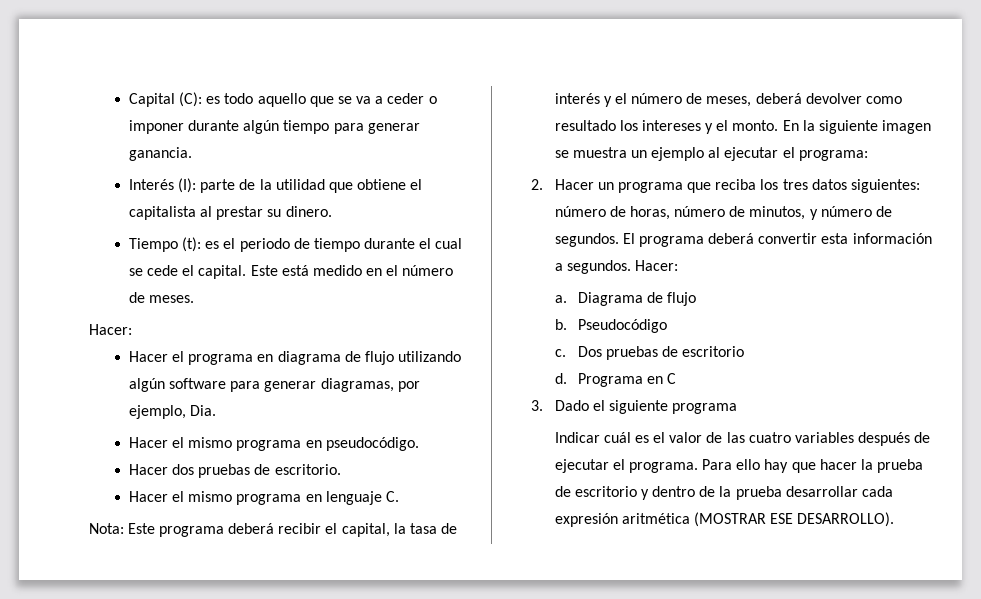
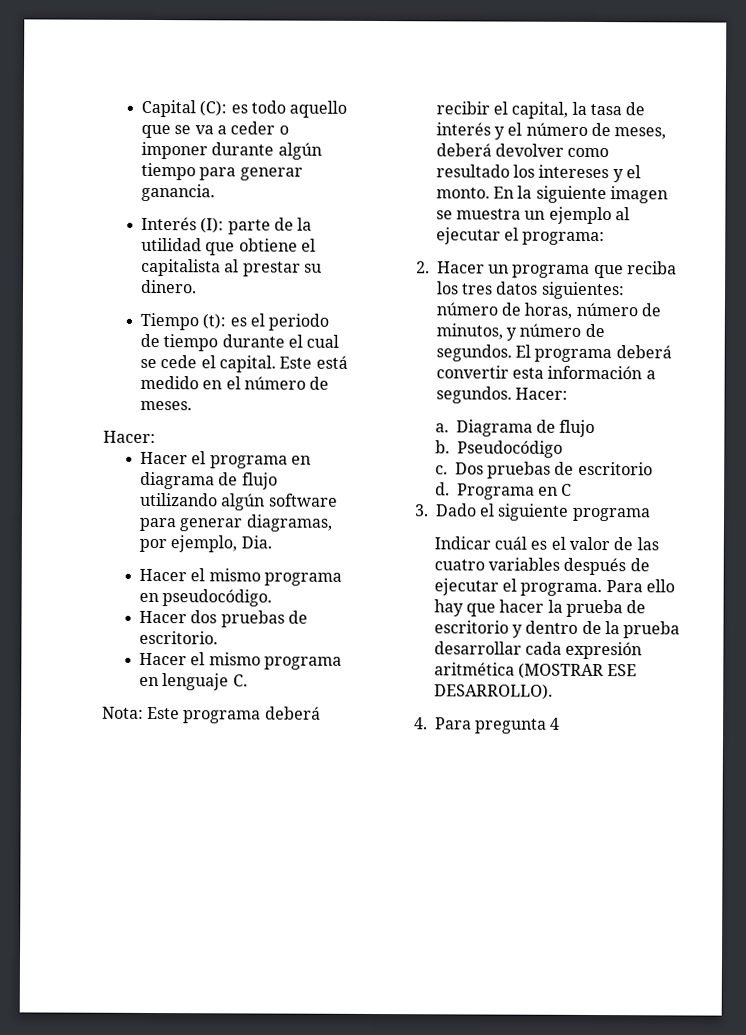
(895, 519) none -> [413,717,561,734] // 4. Para pregunta 4

